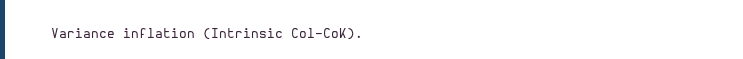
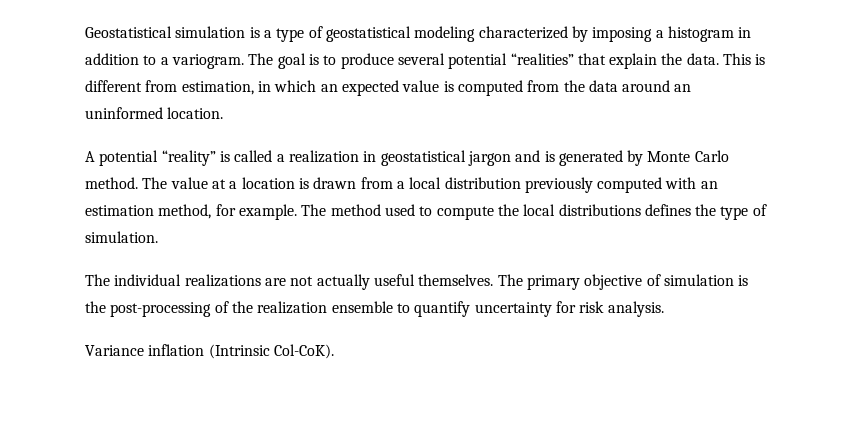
(51, 33) none -> [85,26,752,42] [85,53,766,69] [85,80,692,96] [85,107,224,119] [85,150,729,166] [85,177,718,193] [85,204,767,220] [85,231,158,243] [85,274,749,290] [85,301,664,317] Geostatistical simulation is a type of geostatistical modeling characterized by imposing a histogram in addition to a variogram. The goal is to produce several potential “realities” that explain the data. This is different from estimation, in which an expected value is computed from the data around an uninformed location. // A potential “reality” is called a realization in geostatistical jargon and is generated by Monte Carlo method. The value at a location is drawn from a local distribution previously computed with an estimation method, for example. The method used to compute the local distributions defines the type of simulation. // The individual realizations are not actually useful themselves. The primary objective of simulation is the post-processing of the realization ensemble to quantify uncertainty for risk analysis. //

